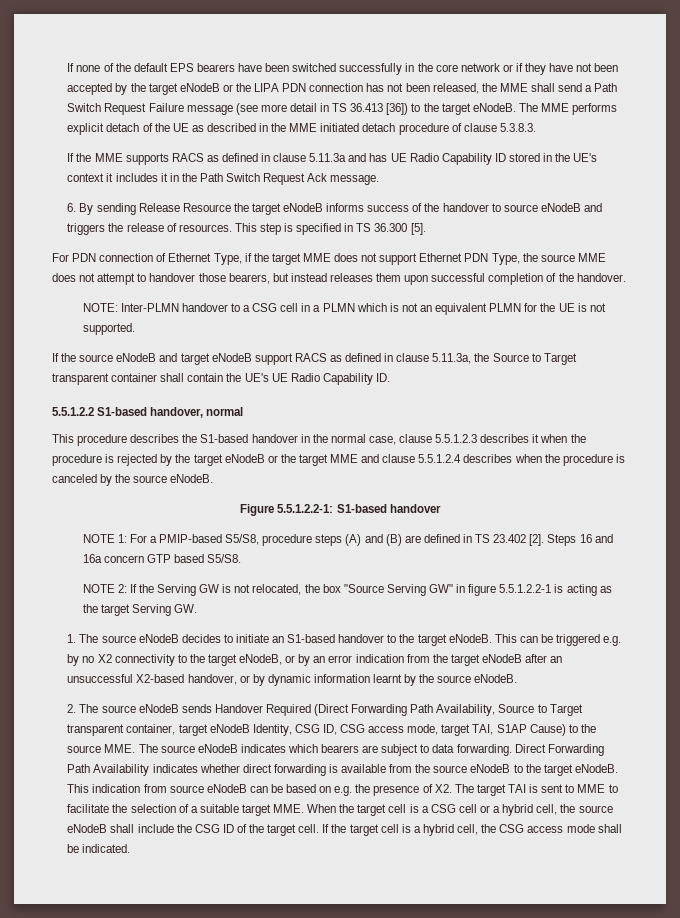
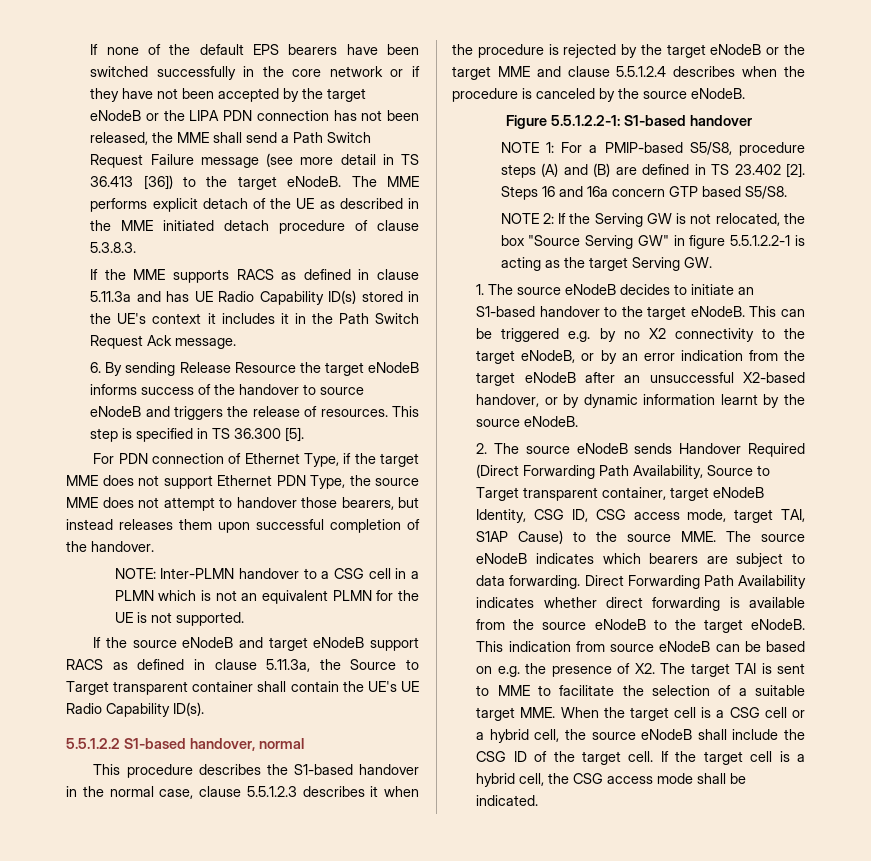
[494,153,506,162] ID -> [328,290,357,304] ID(s)
[375,373,390,382] ID. -> [173,702,204,716] ID(s).

